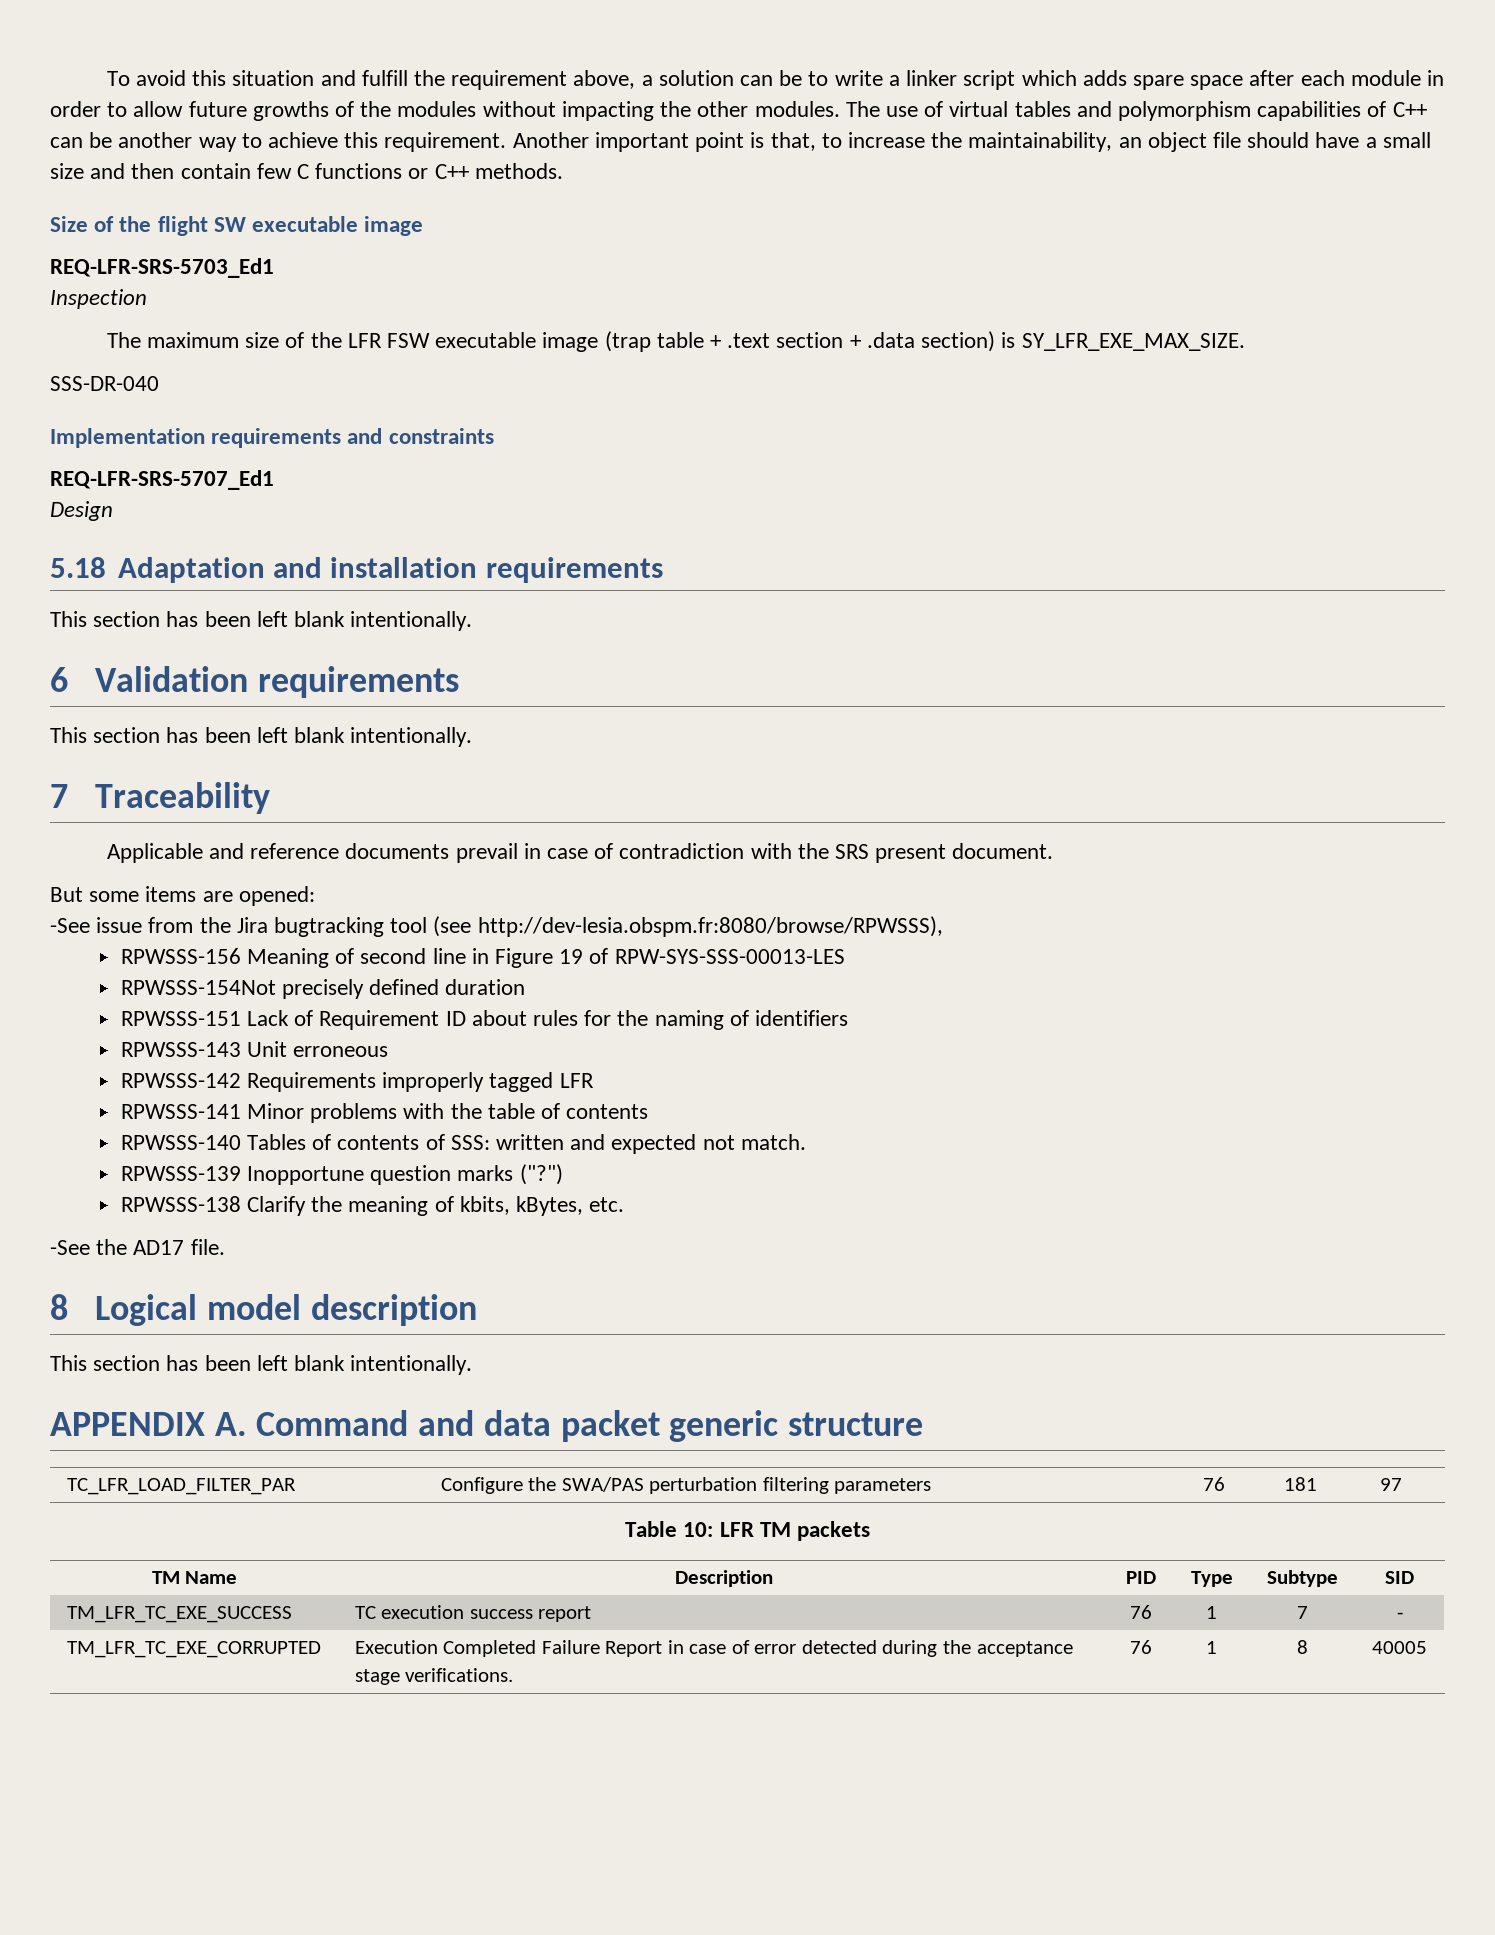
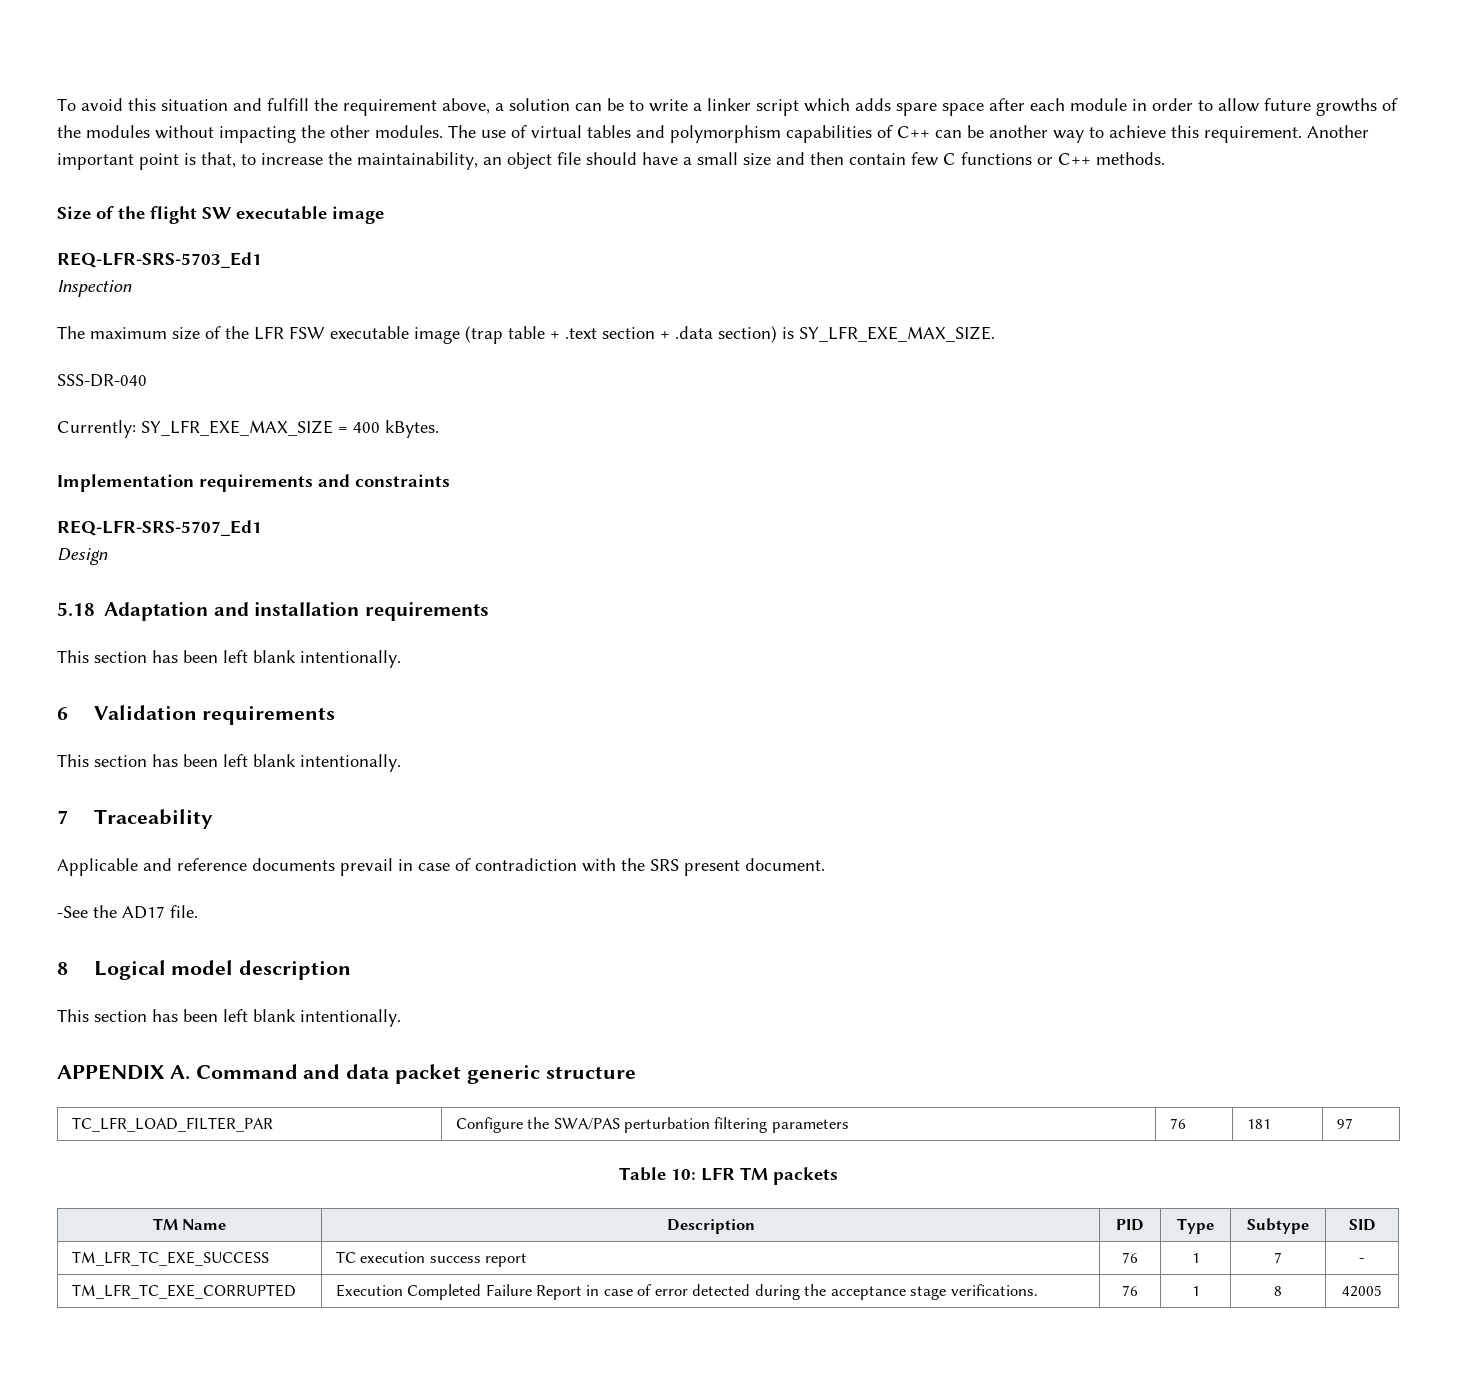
(159, 383) none -> [57,420,439,438] // Currently: SY_LFR_EXE_MAX_SIZE = 400 kBytes.
[50,886,315,906] [50,916,943,937] [120,948,845,968] [120,979,526,999] [120,1010,849,1030] [120,1041,389,1057] [120,1072,594,1092] [120,1103,649,1123] [120,1134,806,1154] [120,1164,563,1185] [120,1196,625,1216] // But some items are opened: // -See issue from the Jira bugtracking tool (see http://dev-lesia.obspm.fr:8080/browse/RPWSSS), // RPWSSS-156 Meaning of second line in Figure 19 of RPW-SYS-SSS-00013-LES // RPWSSS-154Not precisely defined duration // RPWSSS-151 Lack of Requirement ID about rules for the naming of identifiers // RPWSSS-143 Unit erroneous // RPWSSS-142 Requirements improperly tagged LFR // RPWSSS-141 Minor problems with the table of contents // RPWSSS-140 Tables of contents of SSS: written and expected not match. // RPWSSS-139 Inopportune question marks ("?") // RPWSSS-138 Clarify the meaning of kbits, kBytes, etc. -> (825, 864) none
[1372,1641,1427,1654] 40005 -> [1342,1285,1382,1297] 42005

